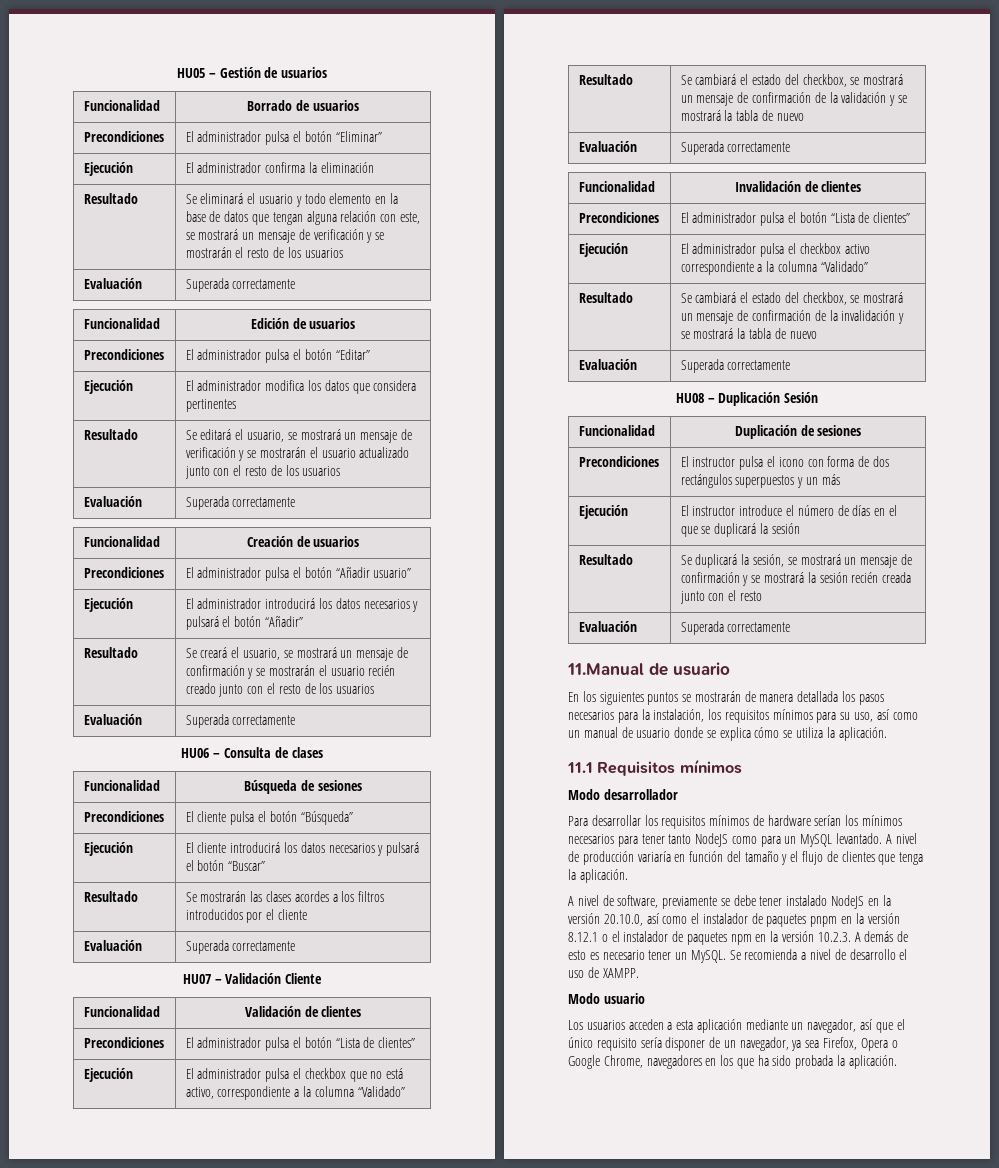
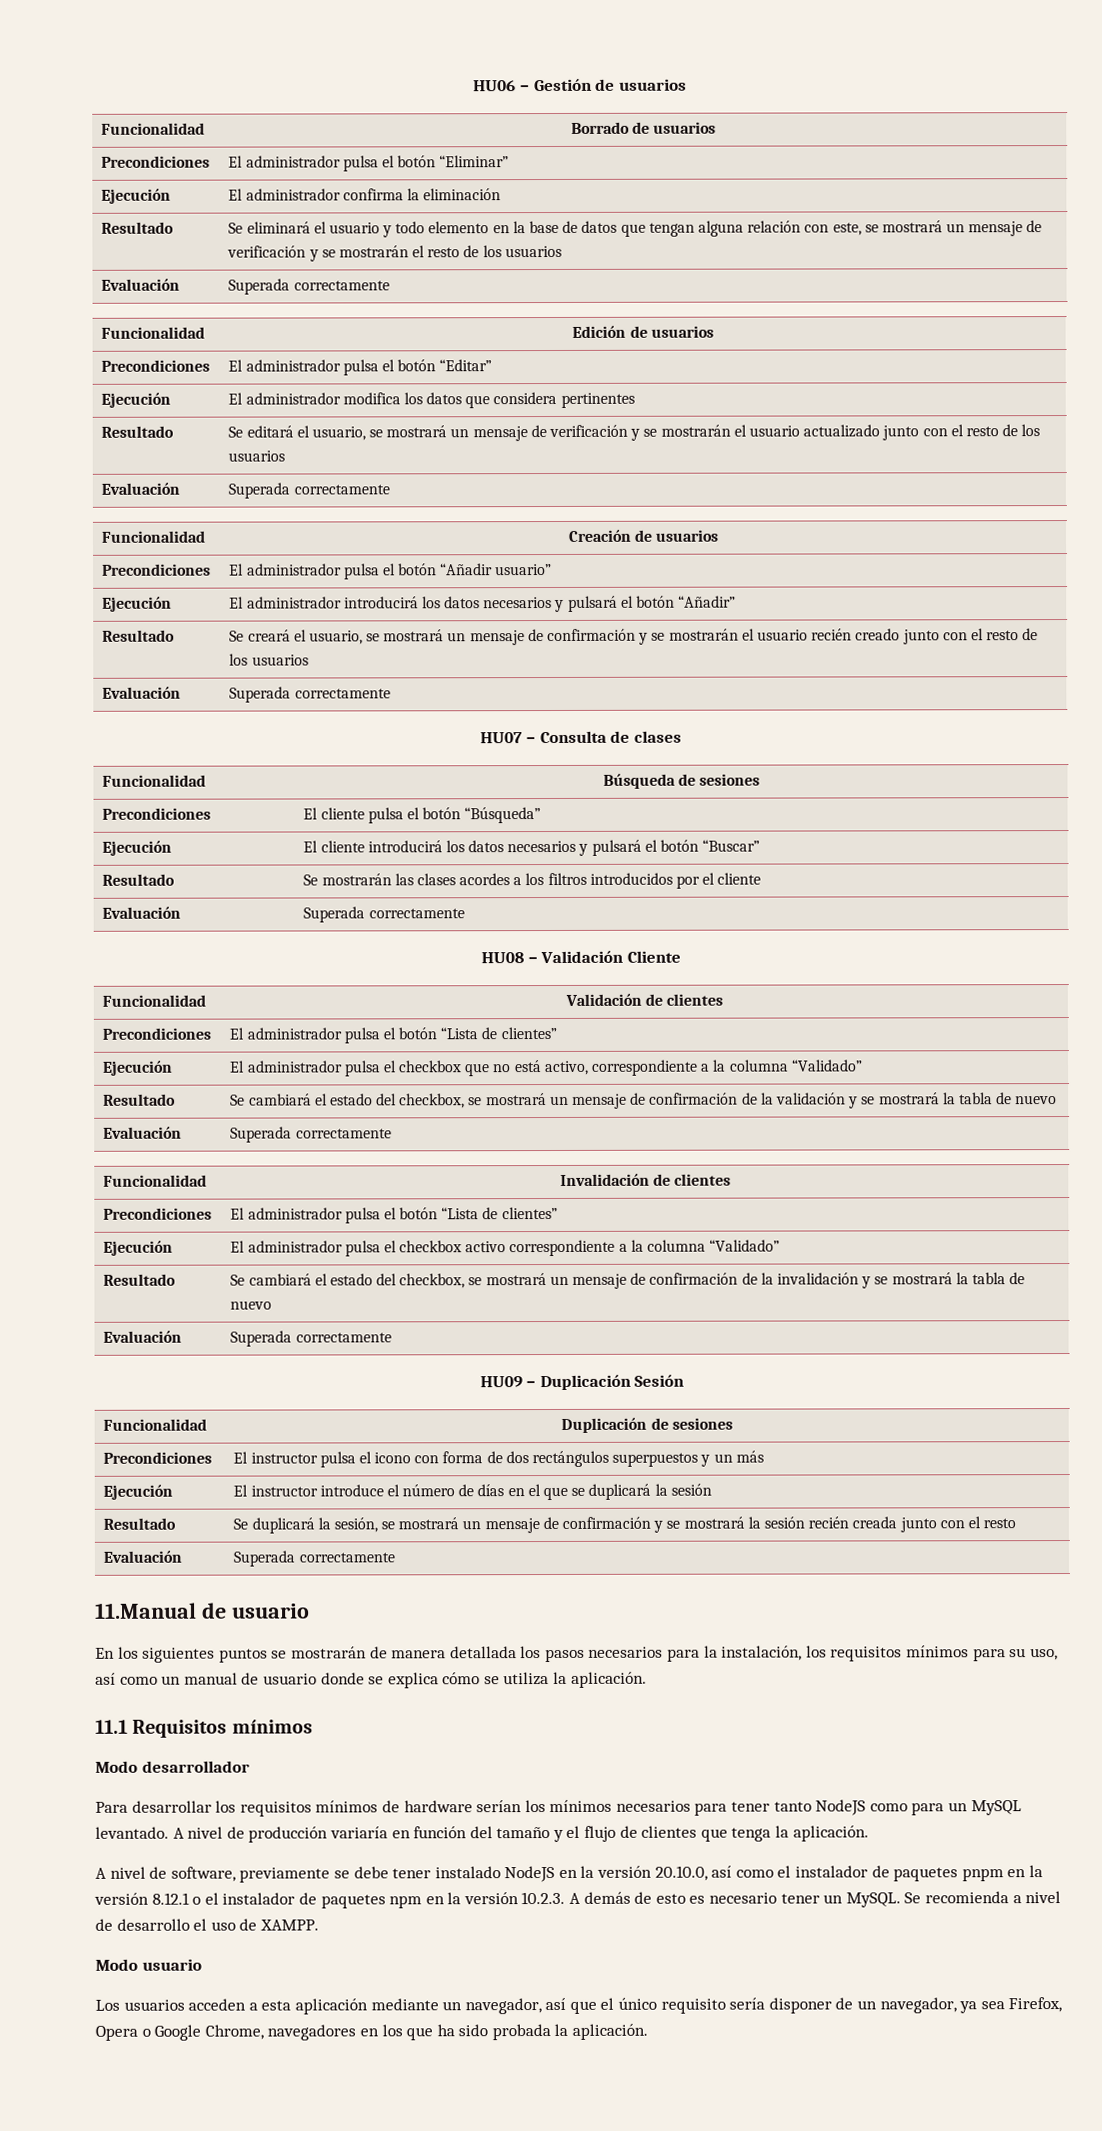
[176,68,205,78] HU05 -> [473,80,517,92] HU06
[181,748,210,758] HU06 -> [480,732,524,744] HU07
[182,974,211,984] HU07 -> [481,952,525,964] HU08
[675,393,704,403] HU08 -> [479,1376,523,1388] HU09

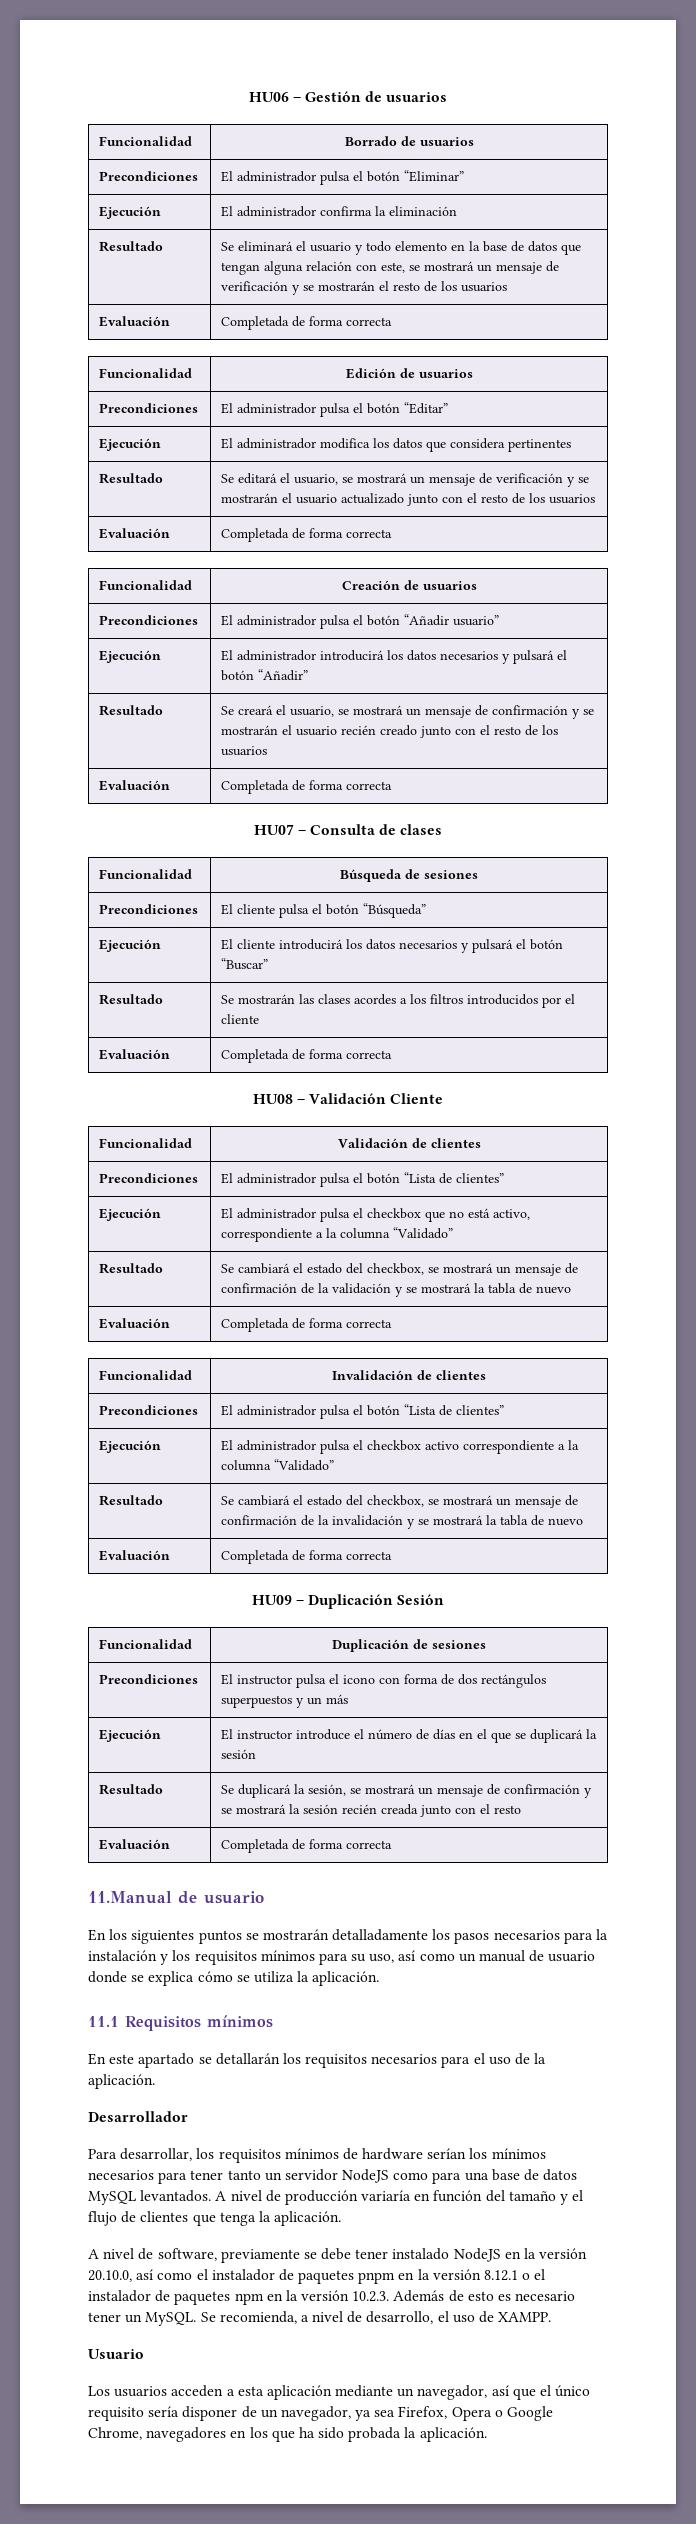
[228,278,390,295] Superada correctamente -> [221,316,393,330] Completada de forma correcta
[228,482,390,499] Superada correctamente -> [221,528,393,542] Completada de forma correcta
[229,686,391,703] Superada correctamente -> [221,780,393,794] Completada de forma correcta
[303,906,465,923] Superada correctamente -> [221,1049,393,1063] Completada de forma correcta
[230,1126,392,1143] Superada correctamente -> [221,1318,393,1332] Completada de forma correcta
[230,1330,392,1347] Superada correctamente -> [221,1550,393,1564] Completada de forma correcta
[233,1550,395,1567] Superada correctamente -> [221,1839,393,1853] Completada de forma correcta
[369,1646,517,1659] de manera detallada -> [332,1929,429,1941] detalladamente
[721,1645,803,1661] instalación, -> [88,1950,169,1965] instalación y
[95,1760,250,1773] Modo desarrollador -> [88,2053,547,2068] [88,2074,155,2089] [88,2111,188,2122] En este apartado se detallarán los requisitos necesarios para el uso de la aplicación. // Desarrollador
[131,1800,212,1813] desarrollar -> [120,2148,193,2161] desarrollar,
(812, 1806) none -> [264,2169,338,2181] un servidor
[948,1800,1022,1816] [95,1826,169,1839] un MySQL levantado. -> [464,2169,578,2181] [88,2190,212,2205] una base de datos MySQL levantados.
[569,1891,631,1904] A demás -> [393,2290,445,2302] Además
[924,1891,1009,1904] recomienda -> [219,2311,297,2324] recomienda,
[116,1918,190,1931] desarrollo -> [366,2311,434,2324] desarrollo,
[95,1958,202,1971] Modo usuario -> [88,2349,144,2359] Usuario

